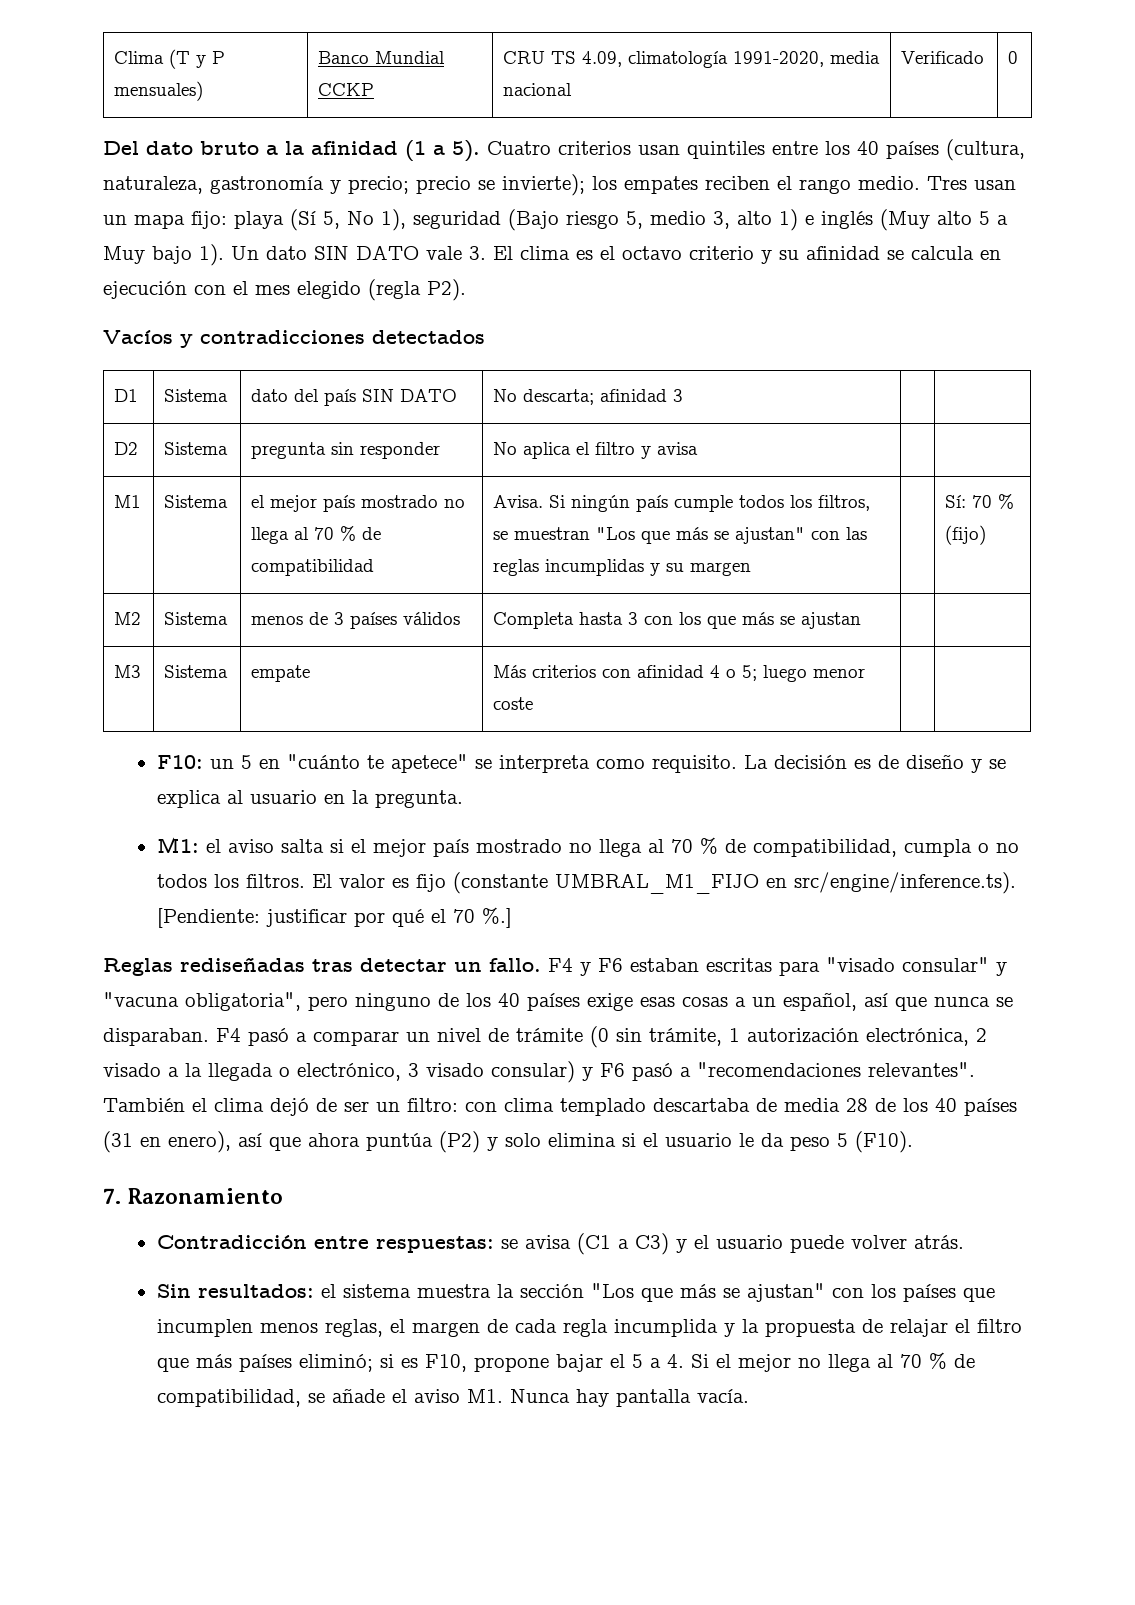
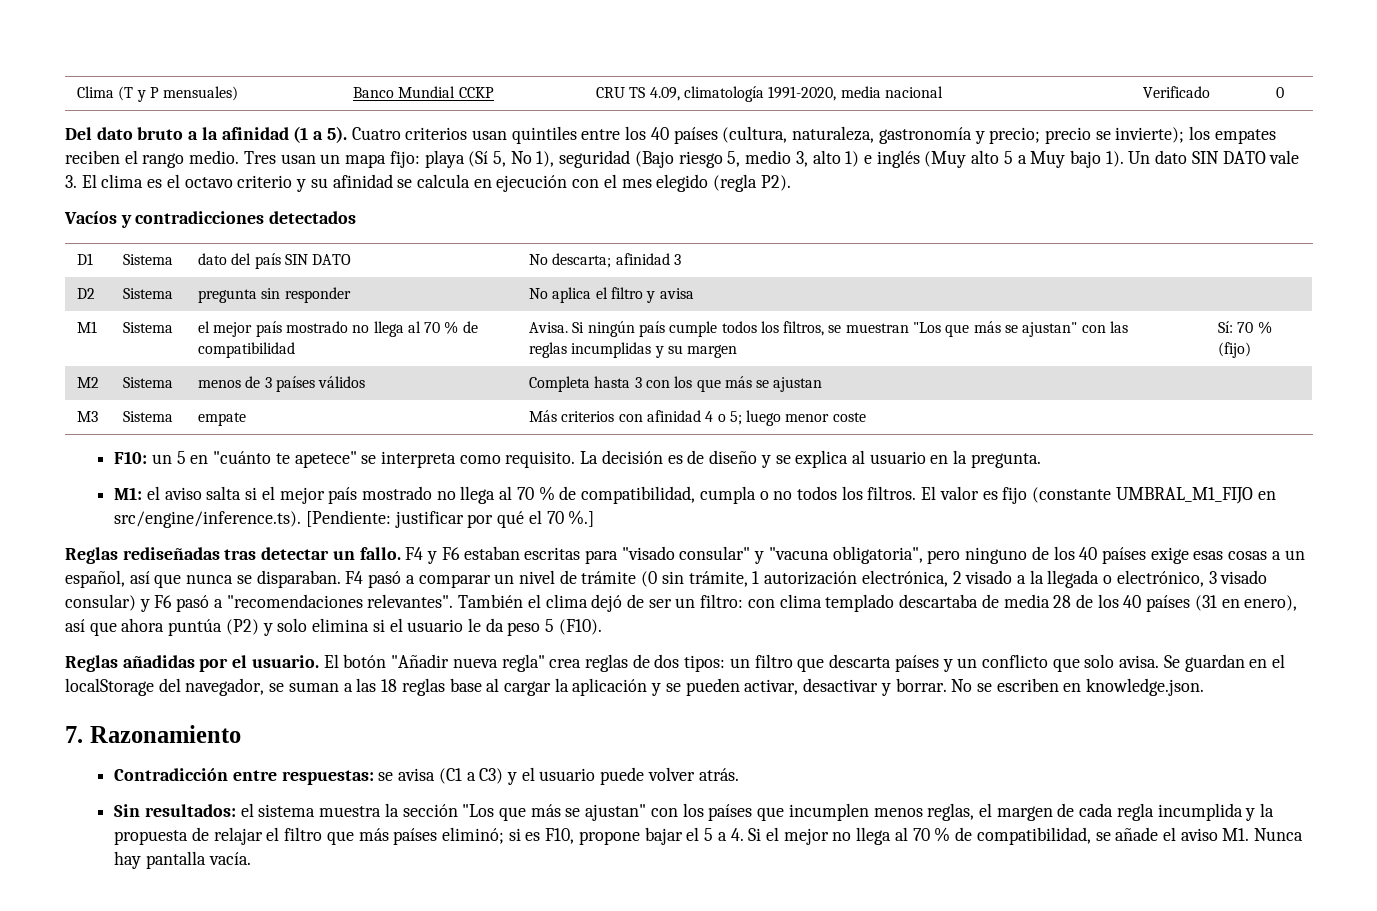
(913, 1142) none -> [65,654,1286,672] [65,678,1205,696] // Reglas añadidas por el usuario. El botón "Añadir nueva regla" crea reglas de dos tipos: un filtro que descarta países y un conflicto que solo avisa. Se guardan en el localStorage del navegador, se suman a las 18 reglas base al cargar la aplicación y se pueden activar, desactivar y borrar. No se escriben en knowledge.json.

